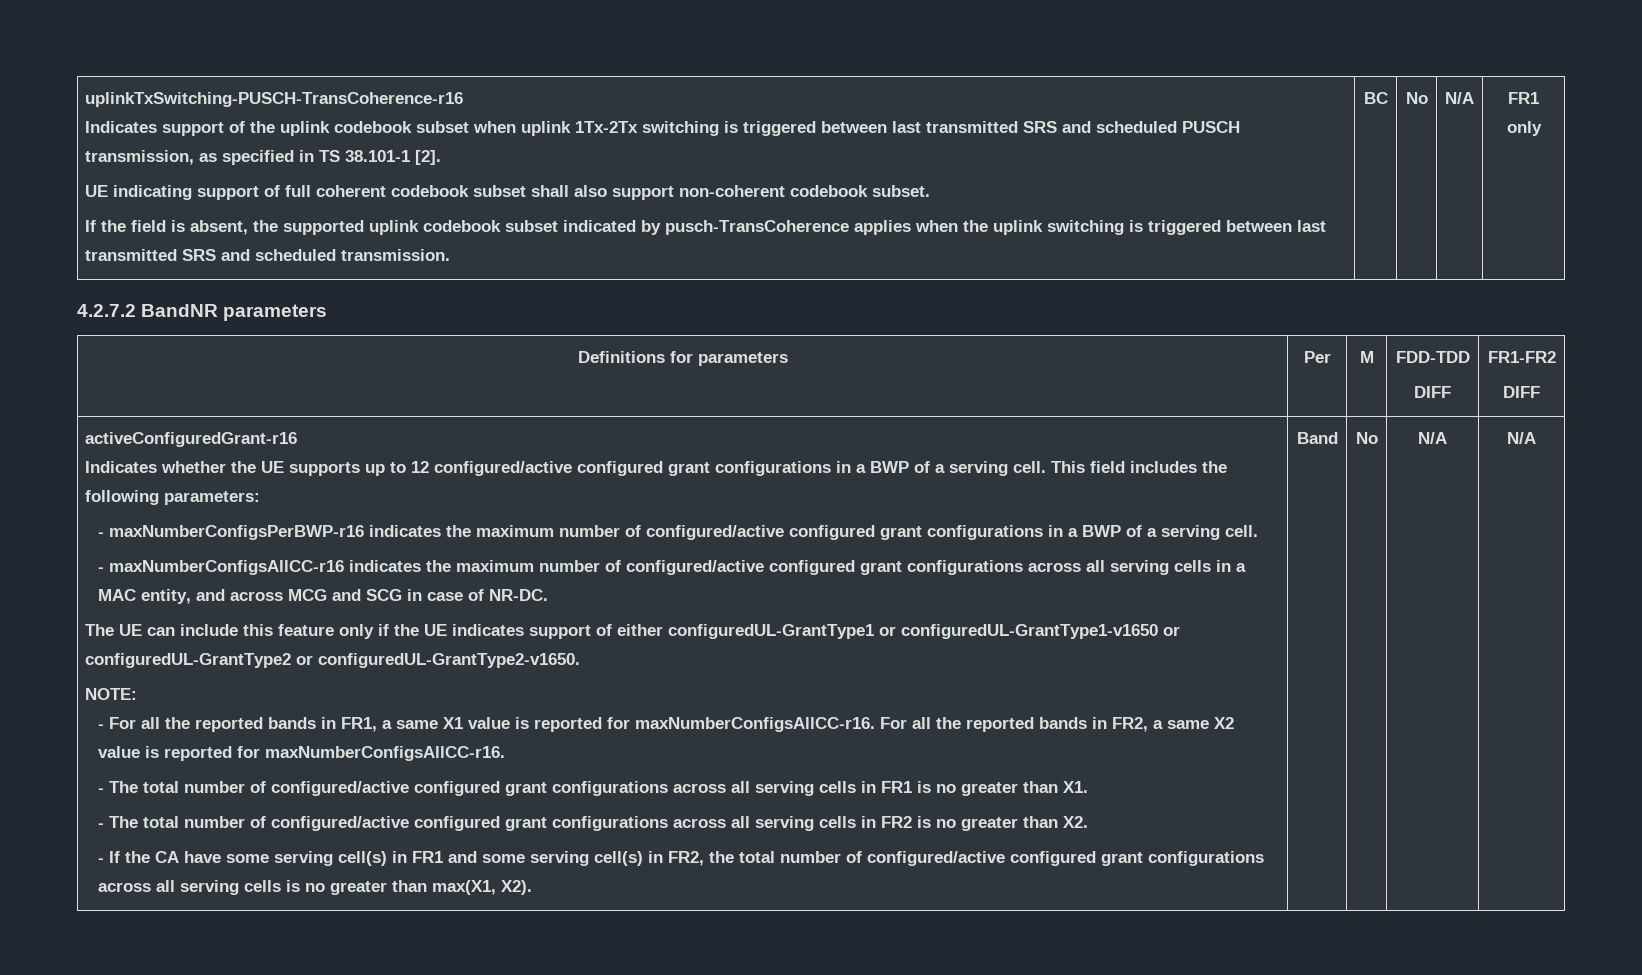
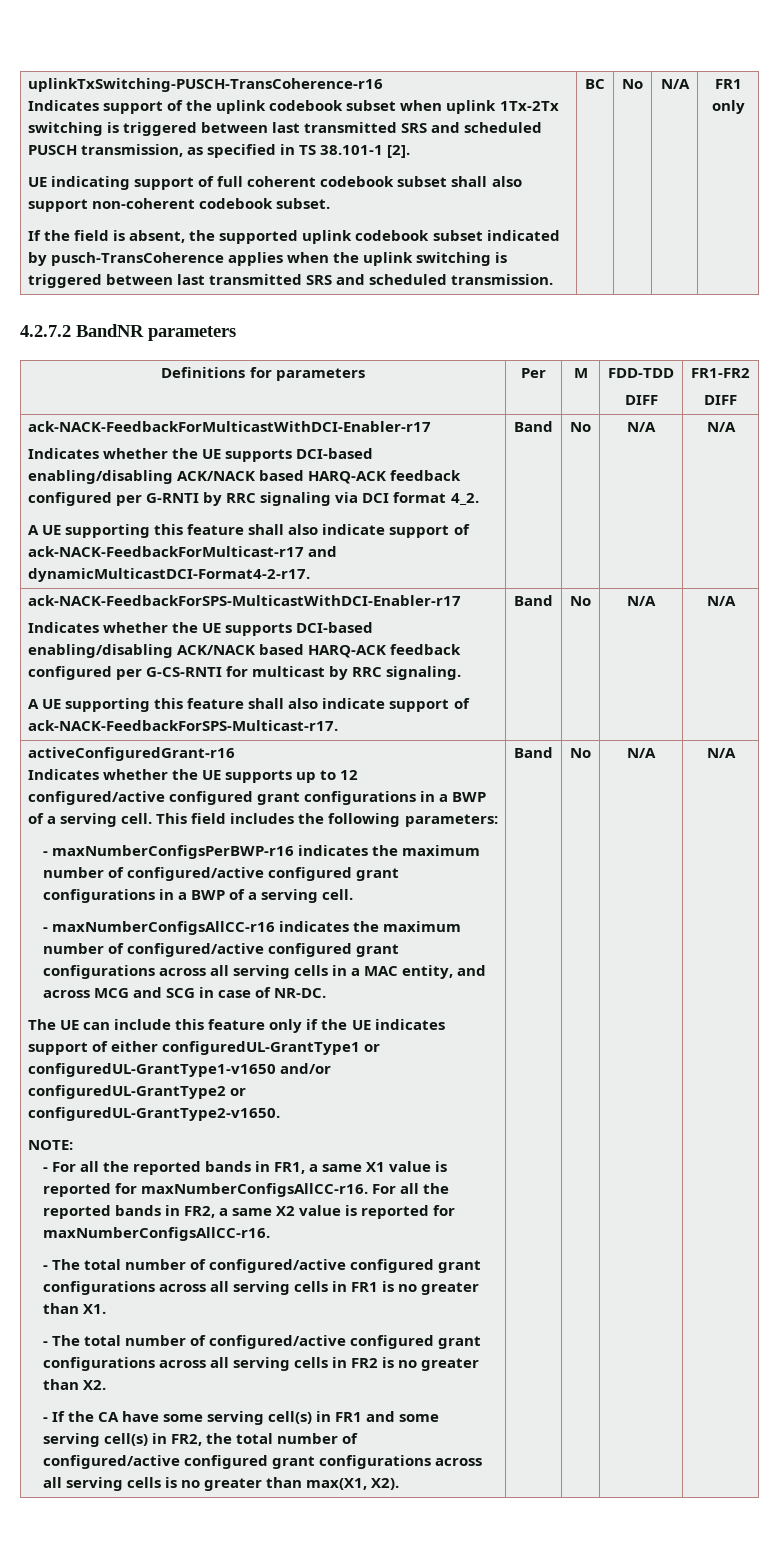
(1540, 392) none -> [28,421,432,432] [28,448,374,462] [28,470,462,484] [28,492,479,506] [28,524,470,538] [28,546,338,557] [28,568,311,582] [514,421,553,432] [570,422,591,432] [627,422,656,432] [706,422,736,432] [28,595,462,606] [28,622,374,636] [28,644,462,658] [28,666,462,680] [28,698,470,712] [28,720,339,731] [514,595,553,606] [570,596,591,606] [627,596,656,606] [706,596,736,606] // ack-NACK-FeedbackForMulticastWithDCI-Enabler-r17 // Indicates whether the UE supports DCI-based enabling/disabling ACK/NACK based HARQ-ACK feedback configured per G-RNTI by RRC signaling via DCI format 4_2. // A UE supporting this feature shall also indicate support of ack-NACK-FeedbackForMulticast-r17 and dynamicMulticastDCI-Format4-2-r17. | Band | No | N/A | N/A // ack-NACK-FeedbackForSPS-MulticastWithDCI-Enabler-r17 // Indicates whether the UE supports DCI-based enabling/disabling ACK/NACK based HARQ-ACK feedback configured per G-CS-RNTI for multicast by RRC signaling. // A UE supporting this feature shall also indicate support of ack-NACK-FeedbackForSPS-Multicast-r17. | Band | No | N/A | N/A
[1163,626,1181,636] or -> [280,1063,332,1074] and/or

